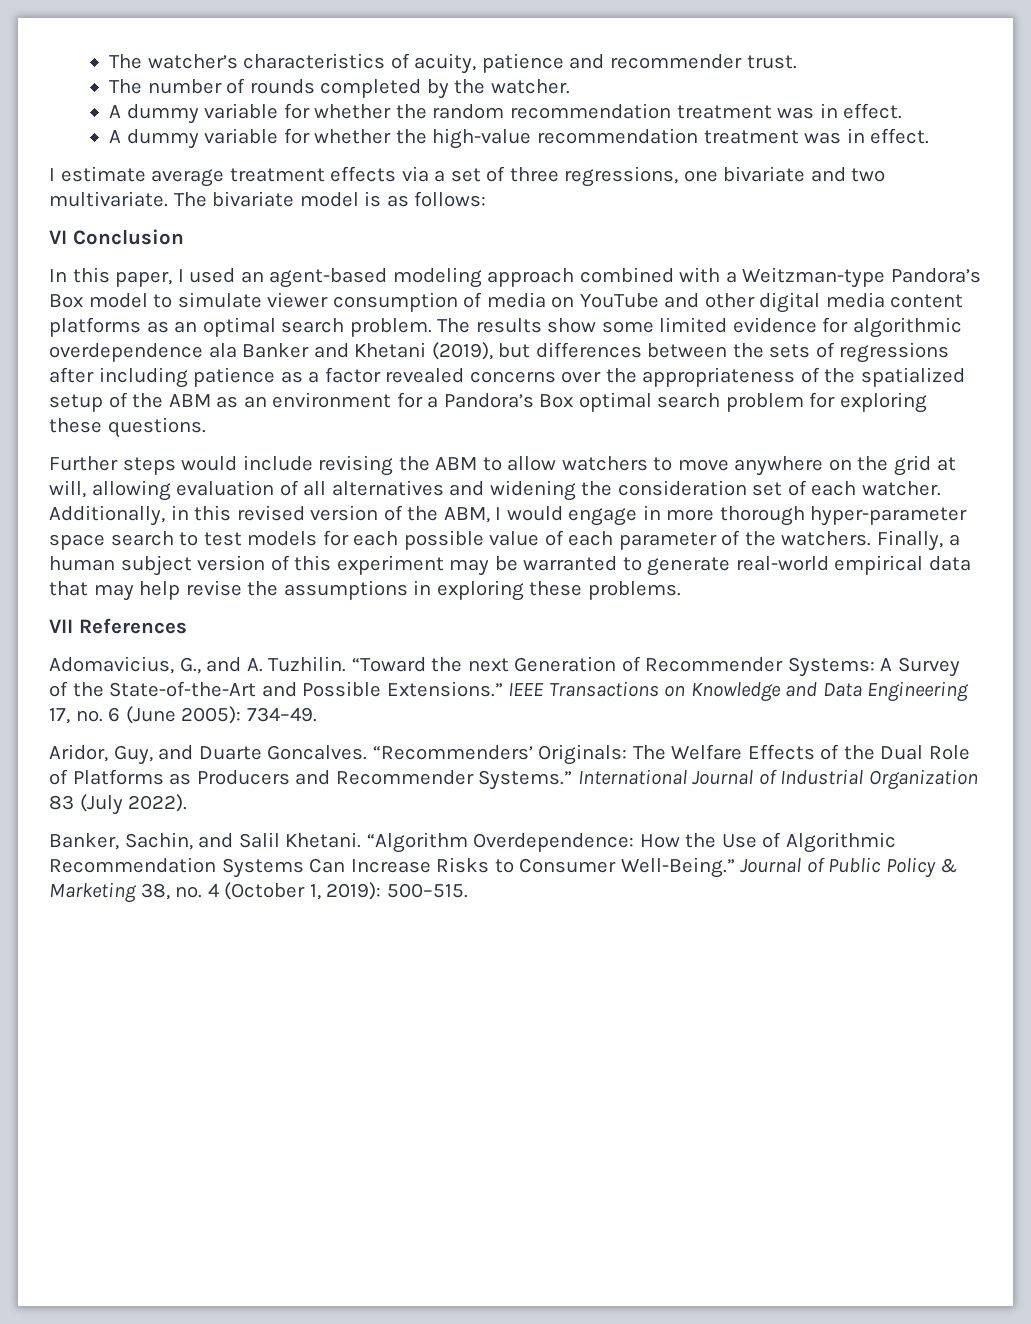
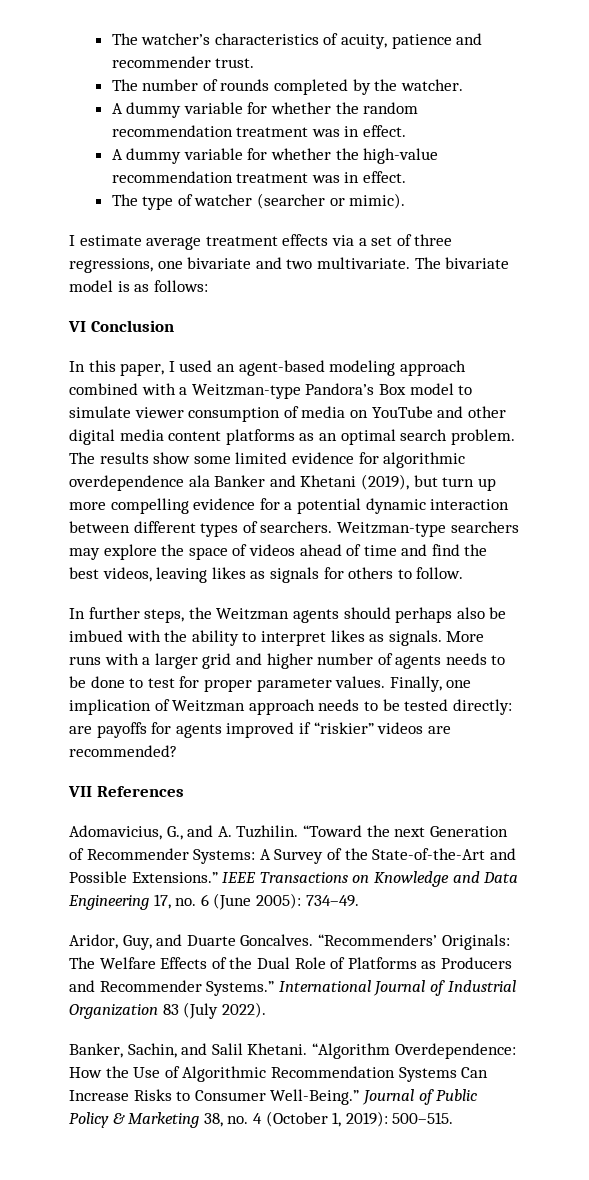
(930, 136) none -> [111,193,406,210] // The type of watcher (searcher or mimic).
[535,342,950,363] [49,367,965,388] [49,392,928,413] [49,417,206,438] [49,455,956,476] [49,480,941,501] [49,505,968,526] [49,530,960,551] [49,555,971,576] [49,580,681,601] differences between the sets of regressions after including patience as a factor revealed concerns over the appropriateness of the spatialized setup of the ABM as an environment for a Pandora’s Box optimal search problem for exploring these questions. // Further steps would include revising the ABM to allow watchers to move anywhere on the grid at will, allowing evaluation of all alternatives and widening the consideration set of each watcher. Additionally, in this revised version of the ABM, I would engage in more thorough hyper-parameter space search to test models for each possible value of each parameter of the watchers. Finally, a human subject version of this experiment may be warranted to generate real-world empirical data that may help revise the assumptions in exploring these problems. -> [442,477,496,491] [69,498,510,514] [69,521,519,537] [69,544,488,560] [69,567,464,583] [69,607,507,623] [69,630,485,646] [69,653,506,669] [69,676,472,692] [69,699,512,715] [69,722,451,738] [69,745,177,757] turn up more compelling evidence for a potential dynamic interaction between different types of searchers. Weitzman-type searchers may explore the space of videos ahead of time and find the best videos, leaving likes as signals for others to follow. // In further steps, the Weitzman agents should perhaps also be imbued with the ability to interpret likes as signals. More runs with a larger grid and higher number of agents needs to be done to test for proper parameter values. Finally, one implication of Weitzman approach needs to be tested directly: are payoffs for agents improved if “riskier” videos are recommended?

